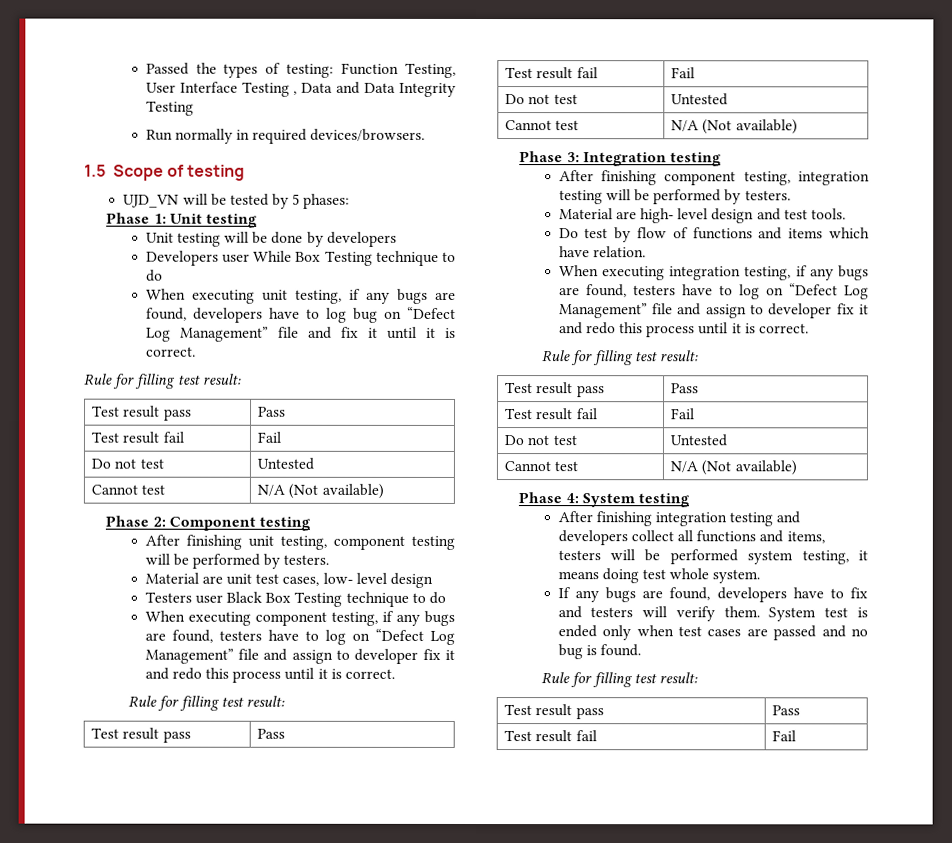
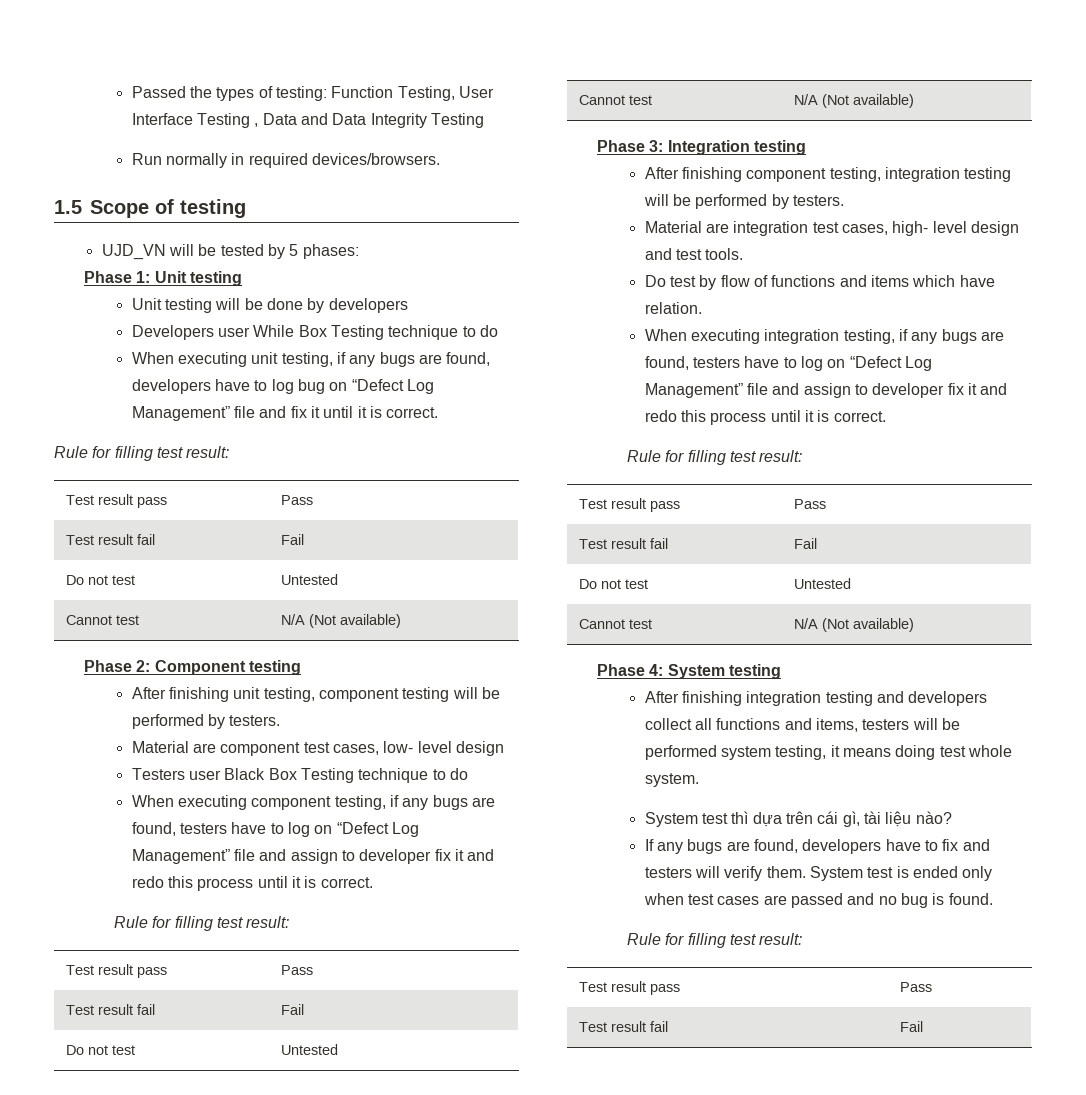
[226,573,253,585] unit -> [220,742,301,756] component
(637, 215) none -> [733,221,889,236] integration test cases,
(761, 576) none -> [644,811,952,827] // System test thì dựa trên cái gì, tài liệu nào?

